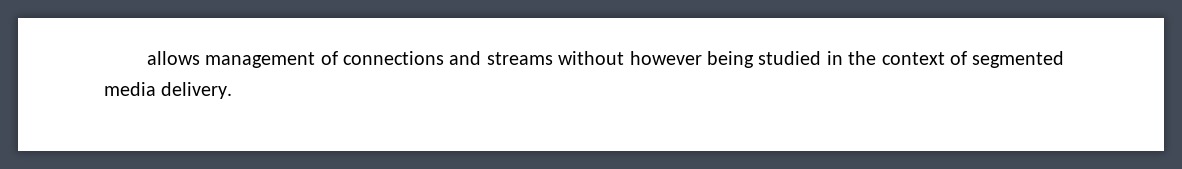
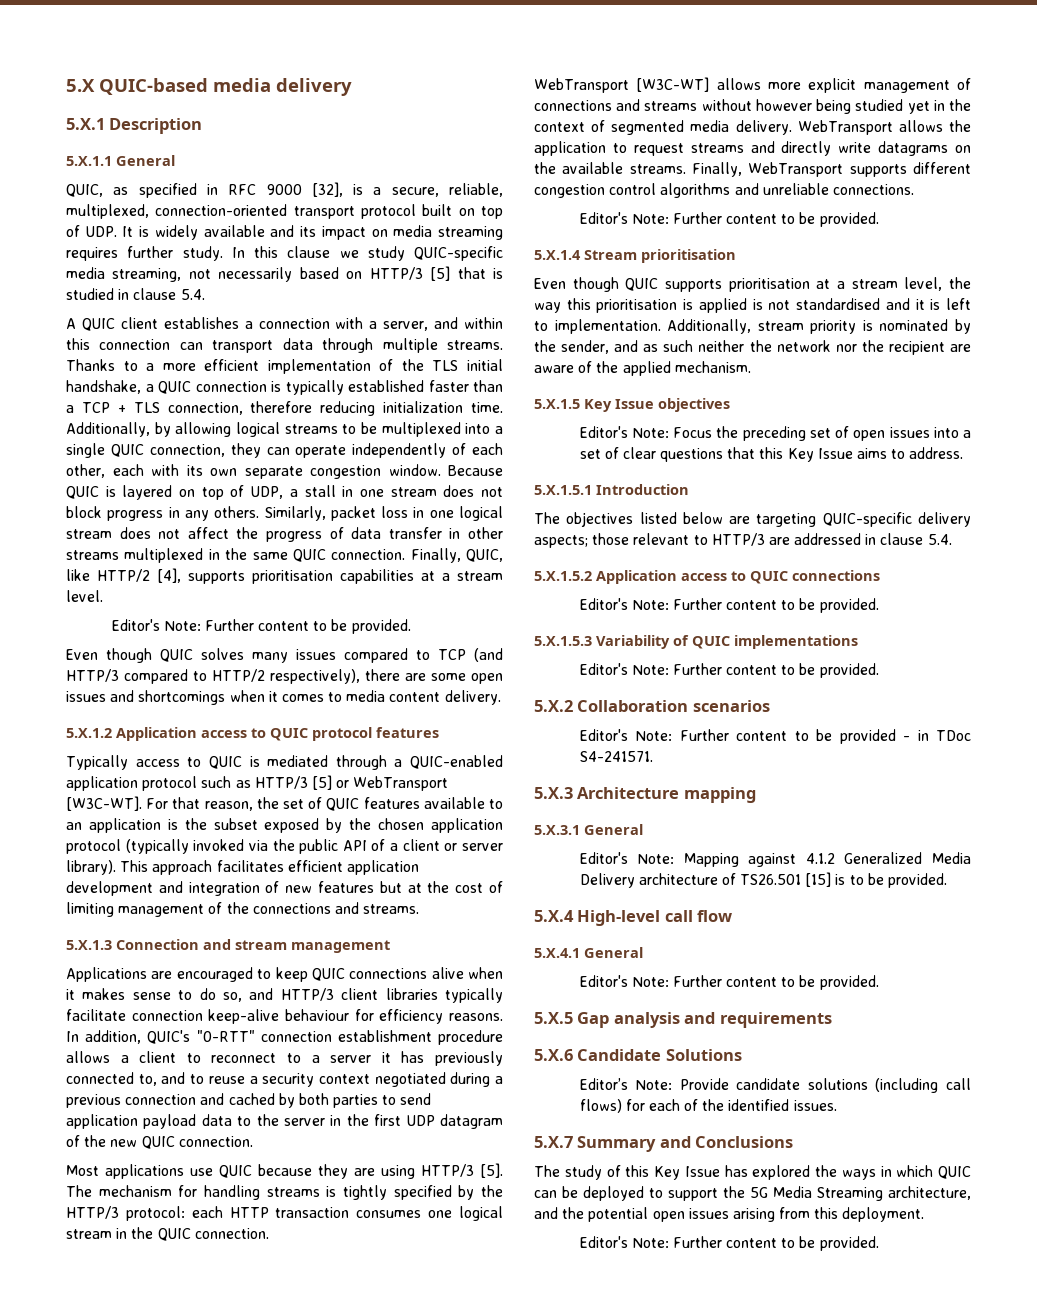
[146,51,200,65] allows -> [66,78,352,96] [66,118,203,134] [66,155,175,166] [66,182,504,198] [66,204,503,219] [66,225,504,240] [66,246,503,261] [66,266,504,282] [66,288,205,300] [66,317,503,331] [66,338,503,353] [66,359,503,374] [66,380,503,395] [66,401,503,416] [66,422,504,437] [66,443,503,458] [66,464,503,479] [66,485,503,500] [66,506,504,521] [66,527,504,542] [66,548,503,563] [66,568,503,584] [66,590,103,602] [111,619,411,634] [66,648,503,663] [66,669,503,684] [66,690,501,705] [66,727,439,741] [66,755,503,770] [66,775,449,791] [66,796,503,811] [66,818,504,833] [66,839,503,854] [66,860,419,875] [66,881,504,896] [66,902,420,917] [66,939,390,953] [66,967,503,982] [66,988,503,1003] [66,1009,504,1024] [66,1030,503,1045] [66,1051,504,1066] [66,1072,503,1087] [66,1093,432,1108] [66,1114,503,1129] [66,1135,253,1149] [66,1163,503,1179] [66,1185,504,1200] [66,1206,503,1221] [66,1227,269,1241] [534,77,857,93] 5.X QUIC-based media delivery // 5.X.1 Description // 5.X.1.1 General // QUIC, as specified in RFC 9000 [32], is a secure, reliable, multiplexed, connection-oriented transport protocol built on top of UDP. It is widely available and its impact on media streaming requires further study. In this clause we study QUIC-specific media streaming, not necessarily based on HTTP/3 [5] that is studied in clause 5.4. // A QUIC client establishes a connection with a server, and within this connection can transport data through multiple streams. Thanks to a more efficient implementation of the TLS initial handshake, a QUIC connection is typically established faster than a TCP + TLS connection, therefore reducing initialization time. Additionally, by allowing logical streams to be multiplexed into a single QUIC connection, they can operate independently of each other, each with its own separate congestion window. Because QUIC is layered on top of UDP, a stall in one stream does not block progress in any others. Similarly, packet loss in one logical stream does not affect the progress of data transfer in other streams multiplexed in the same QUIC connection. Finally, QUIC, like HTTP/2 [4], supports prioritisation capabilities at a stream level. // Editor's Note: Further content to be provided. // Even though QUIC solves many issues compared to TCP (and HTTP/3 compared to HTTP/2 respectively), there are some open issues and shortcomings when it comes to media content delivery. // 5.X.1.2 Application access to QUIC protocol features // Typically access to QUIC is mediated through a QUIC-enabled application protocol such as HTTP/3 [5] or WebTransport [W3C-WT]. For that reason, the set of QUIC features available to an application is the subset exposed by the chosen application protocol (typically invoked via the public API of a client or server library). This approach facilitates efficient application development and integration of new features but at the cost of limiting management of the connections and streams. // 5.X.1.3 Connection and stream management // Applications are encouraged to keep QUIC connections alive when it makes sense to do so, and HTTP/3 client libraries typically facilitate connection keep-alive behaviour for efficiency reasons. In addition, QUIC's "0-RTT" connection establishment procedure allows a client to reconnect to a server it has previously connected to, and to reuse a security context negotiated during a previous connection and cached by both parties to send application payload data to the server in the first UDP datagram of the new QUIC connection. // Most applications use QUIC because they are using HTTP/3 [5]. The mechanism for handling streams is tightly specified by the HTTP/3 protocol: each HTTP transaction consumes one logical stream in the QUIC connection. // WebTransport [W3C-WT] allows more explicit
(822, 58) none -> [907,101,930,114] yet
(233, 90) none -> [797,120,971,135] [534,141,971,156] [534,162,971,177] [534,183,914,198] [579,212,879,227] [534,249,736,263] [534,277,971,292] [534,298,971,313] [534,319,971,334] [534,340,971,355] [534,361,751,376] [534,398,730,412] [579,426,972,441] [579,447,964,462] [534,484,689,495] [534,512,971,527] [534,533,952,548] [534,570,880,584] [579,598,879,613] [534,635,858,649] [579,663,879,678] [534,700,770,712] [579,729,971,744] [579,751,653,762] [534,787,756,803] [534,824,643,835] [579,852,971,867] [579,872,948,888] [534,910,733,926] [534,947,643,958] [579,975,879,990] [534,1012,832,1028] [534,1049,742,1061] [579,1078,971,1093] [579,1099,837,1113] [534,1136,794,1152] [534,1165,971,1180] [534,1186,971,1201] [534,1207,925,1222] [579,1236,879,1251] WebTransport allows the application to request streams and directly write datagrams on the available streams. Finally, WebTransport supports different congestion control algorithms and unreliable connections. // Editor's Note: Further content to be provided. // 5.X.1.4 Stream prioritisation // Even though QUIC supports prioritisation at a stream level, the way this prioritisation is applied is not standardised and it is left to implementation. Additionally, stream priority is nominated by the sender, and as such neither the network nor the recipient are aware of the applied mechanism. // 5.X.1.5 Key Issue objectives // Editor's Note: Focus the preceding set of open issues into a set of clear questions that this Key Issue aims to address. // 5.X.1.5.1 Introduction // The objectives listed below are targeting QUIC-specific delivery aspects; those relevant to HTTP/3 are addressed in clause 5.4. // 5.X.1.5.2 Application access to QUIC connections // Editor's Note: Further content to be provided. // 5.X.1.5.3 Variability of QUIC implementations // Editor's Note: Further content to be provided. // 5.X.2 Collaboration scenarios // Editor's Note: Further content to be provided - in TDoc S4-241571. // 5.X.3 Architecture mapping // 5.X.3.1 General // Editor's Note: Mapping against 4.1.2 Generalized Media Delivery architecture of TS26.501 [15] is to be provided. // 5.X.4 High-level call flow // 5.X.4.1 General // Editor's Note: Further content to be provided. // 5.X.5 Gap analysis and requirements // 5.X.6 Candidate Solutions // Editor’s Note: Provide candidate solutions (including call flows) for each of the identified issues. // 5.X.7 Summary and Conclusions // The study of this Key Issue has explored the ways in which QUIC can be deployed to support the 5G Media Streaming architecture, and the potential open issues arising from this deployment. // Editor's Note: Further content to be provided.

